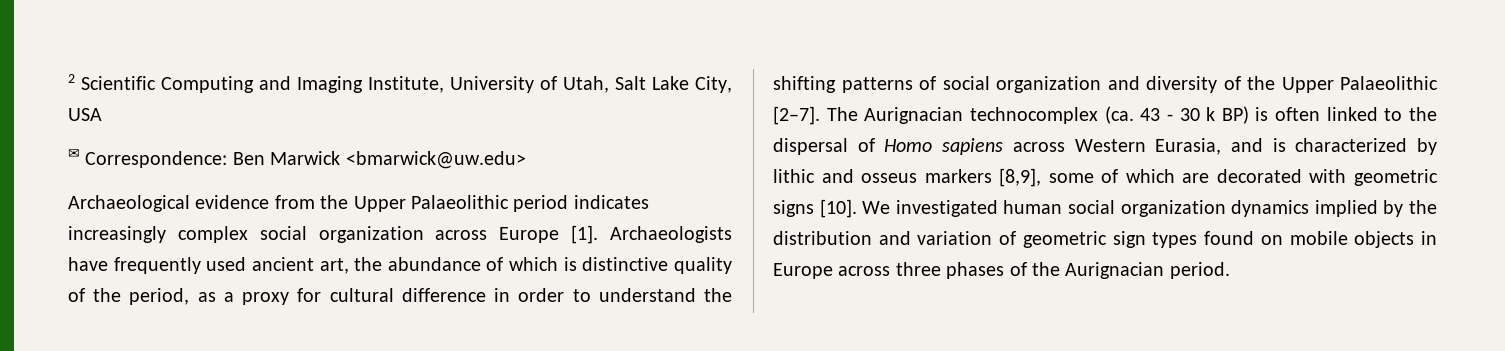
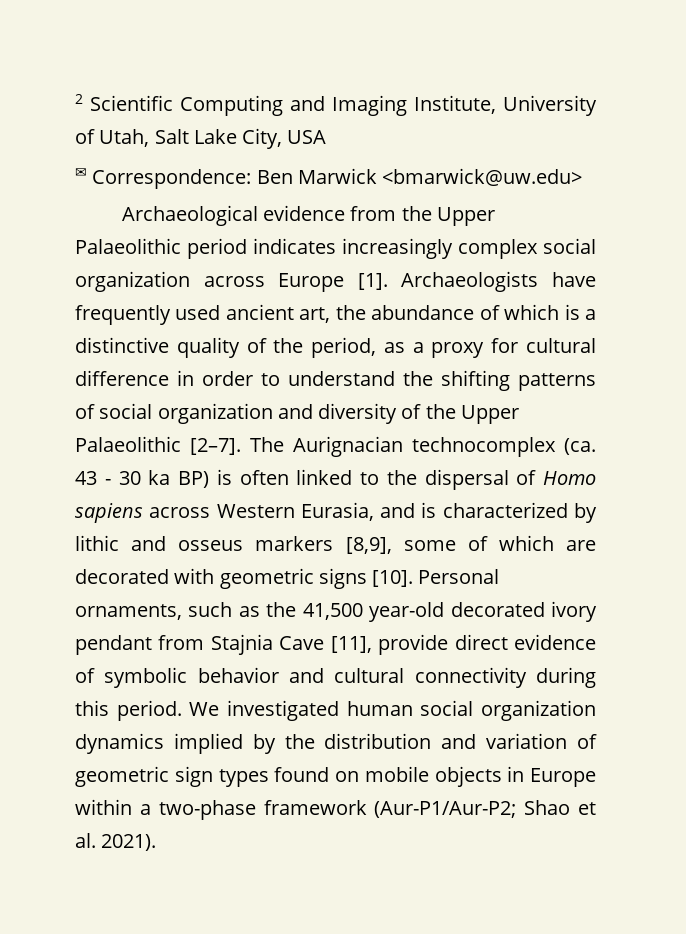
(577, 264) none -> [585,309,597,320] a
[1206,107,1216,121] k -> [148,470,171,485] ka
(857, 208) none -> [418,569,500,584] [75,601,597,622] [75,634,596,655] [75,667,596,688] [75,700,182,721] Personal ornaments, such as the 41,500 year-old decorated ivory pendant from Stajnia Cave [11], provide direct evidence of symbolic behavior and cultural connectivity during this period.
[838,262,1230,279] across three phases of the Aurignacian period. -> [75,799,596,820] [75,833,157,851] within a two-phase framework (Aur-P1/Aur-P2; Shao et al. 2021).

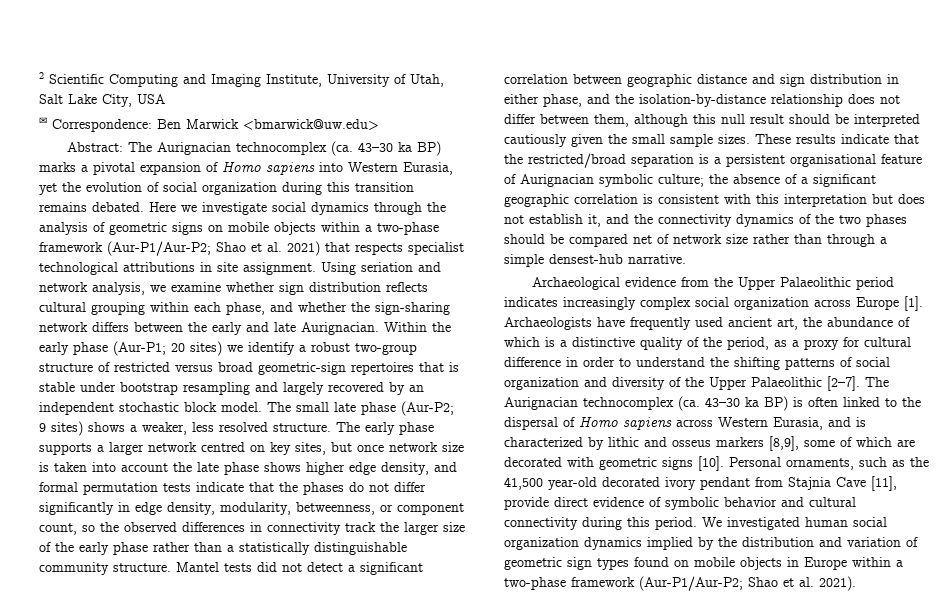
(583, 177) none -> [66,141,441,156] [39,161,453,175] [39,182,414,195] [39,202,446,215] [39,222,439,235] [39,241,464,256] [39,262,441,275] [39,282,428,295] [39,302,450,315] [39,322,451,335] [39,341,417,356] [39,362,459,375] [39,382,424,395] [39,401,454,416] [39,421,434,436] [39,442,464,455] [39,462,457,475] [39,482,426,495] [39,502,464,515] [39,522,465,535] [39,542,407,555] [39,562,423,575] [504,74,899,87] [504,94,900,107] [504,114,920,127] [504,134,919,147] [504,153,922,168] [504,174,876,187] [504,194,925,207] [504,214,907,227] [504,234,887,247] [504,254,686,267] // Abstract: The Aurignacian technocomplex (ca. 43–30 ka BP) marks a pivotal expansion of Homo sapiens into Western Eurasia, yet the evolution of social organization during this transition remains debated. Here we investigate social dynamics through the analysis of geometric signs on mobile objects within a two-phase framework (Aur-P1/Aur-P2; Shao et al. 2021) that respects specialist technological attributions in site assignment. Using seriation and network analysis, we examine whether sign distribution reflects cultural grouping within each phase, and whether the sign-sharing network differs between the early and late Aurignacian. Within the early phase (Aur-P1; 20 sites) we identify a robust two-group structure of restricted versus broad geometric-sign repertoires that is stable under bootstrap resampling and largely recovered by an independent stochastic block model. The small late phase (Aur-P2; 9 sites) shows a weaker, less resolved structure. The early phase supports a larger network centred on key sites, but once network size is taken into account the late phase shows higher edge density, and formal permutation tests indicate that the phases do not differ significantly in edge density, modularity, betweenness, or component count, so the observed differences in connectivity track the larger size of the early phase rather than a statistically distinguishable community structure. Mantel tests did not detect a significant correlation between geographic distance and sign distribution in either phase, and the isolation-by-distance relationship does not differ between them, although this null result should be interpreted cautiously given the small sample sizes. These results indicate that the restricted/broad separation is a persistent organisational feature of Aurignacian symbolic culture; the absence of a significant geographic correlation is consistent with this interpretation but does not establish it, and the connectivity dynamics of the two phases should be compared net of network size rather than through a simple densest-hub narrative.
[75,471,141,485] 43 - 30 -> [705,397,740,407] 43–30

